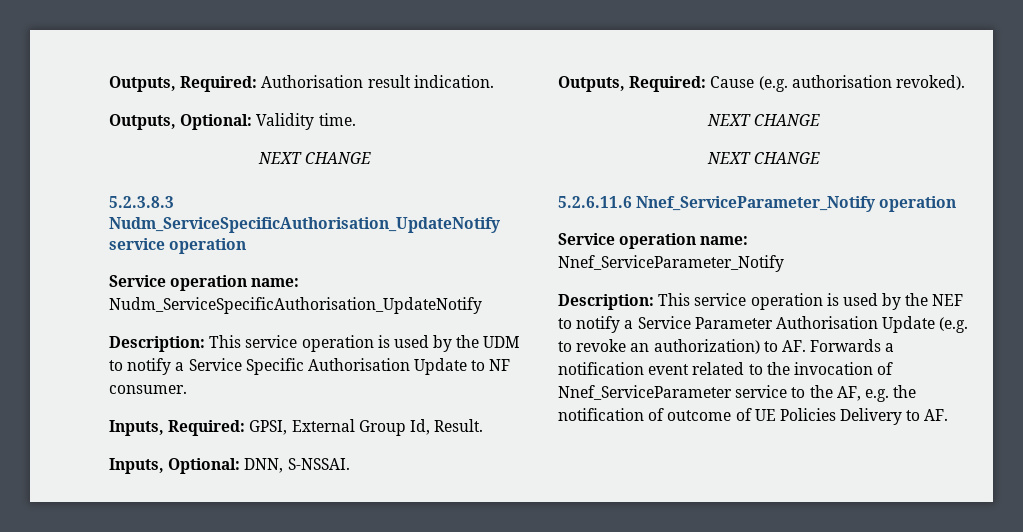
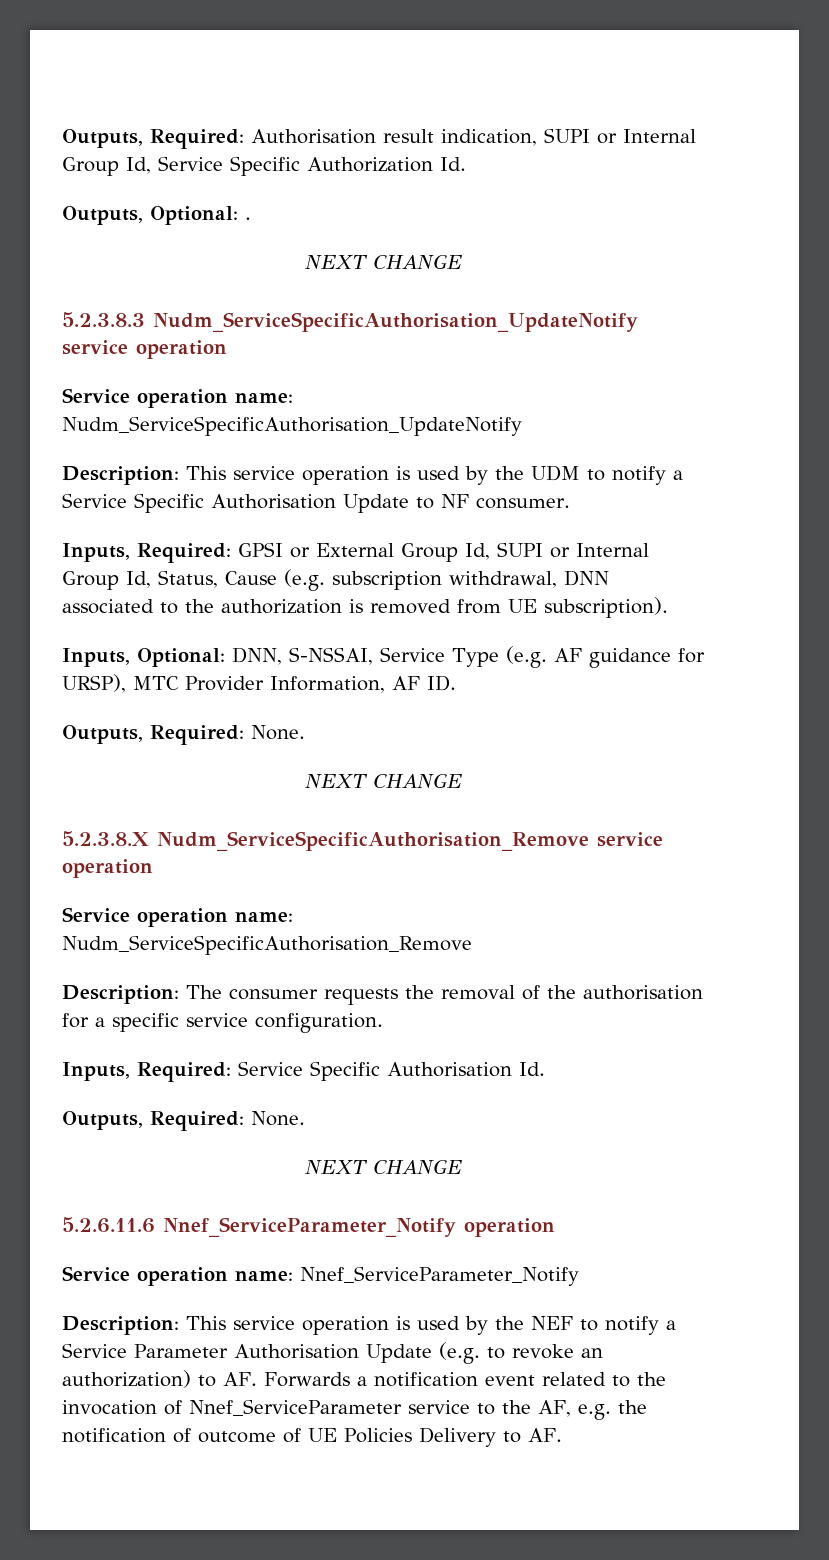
[413,75,494,88] indication. -> [441,128,696,146] [62,156,466,176] indication, SUPI or Internal Group Id, Service Specific Authorization Id.
[256,113,356,130] Validity time. -> [245,217,251,220] .
[249,420,288,435] GPSI, -> [238,542,310,558] GPSI or
[434,419,484,432] [109,458,350,474] [558,75,965,92] [706,114,821,126] Result. // Inputs, Optional: DNN, S-NSSAI. // Outputs, Required: Cause (e.g. authorisation revoked). // NEXT CHANGE -> [497,542,649,558] [62,569,609,591] [62,597,668,618] [62,646,705,668] [62,674,456,693] [62,725,305,745] [305,773,462,788] [62,831,663,851] [62,859,153,878] [62,907,293,927] [62,935,472,955] [62,985,703,1005] [62,1013,383,1033] [62,1061,545,1082] [62,1111,305,1131] SUPI or Internal Group Id, Status, Cause (e.g. subscription withdrawal, DNN associated to the authorization is removed from UE subscription). // Inputs, Optional: DNN, S-NSSAI, Service Type (e.g. AF guidance for URSP), MTC Provider Information, AF ID. // Outputs, Required: None. // NEXT CHANGE // 5.2.3.8.X Nudm_ServiceSpecificAuthorisation_Remove service operation // Service operation name: Nudm_ServiceSpecificAuthorisation_Remove // Description: The consumer requests the removal of the authorisation for a specific service configuration. // Inputs, Required: Service Specific Authorisation Id. // Outputs, Required: None.

